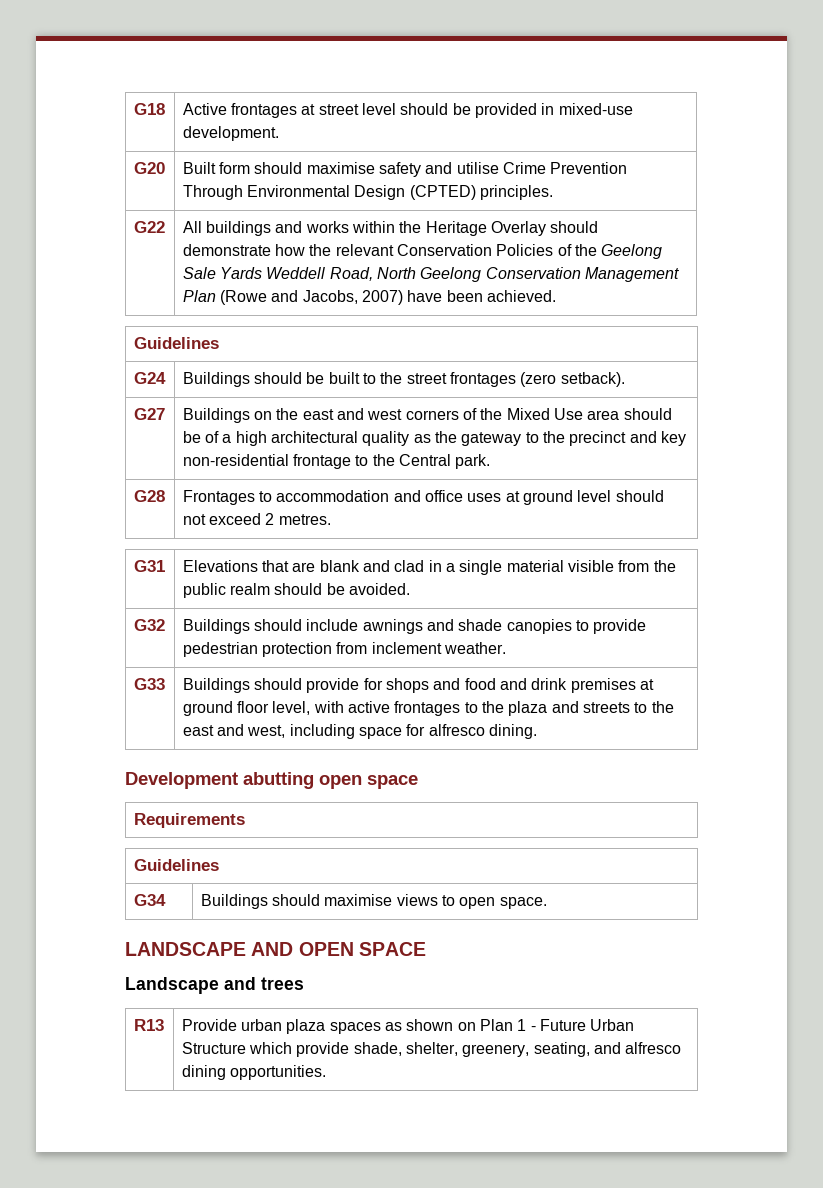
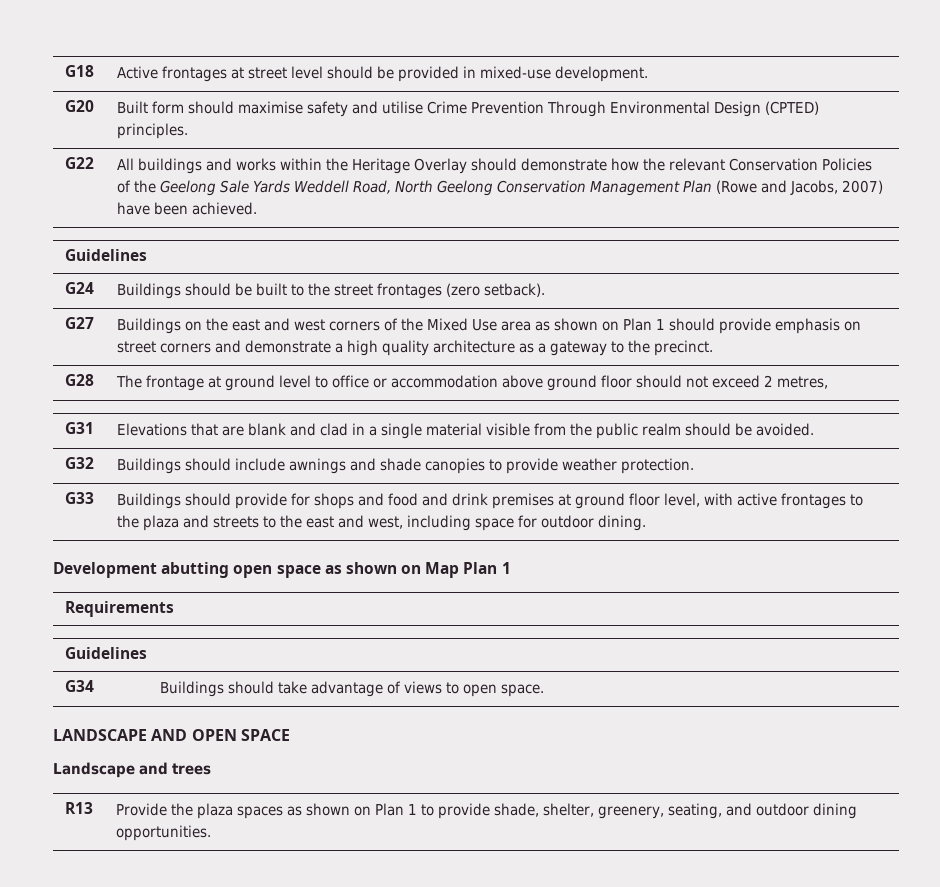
[623,408,672,420] [182,431,686,446] [182,454,491,469] [133,490,165,502] [182,490,612,505] should be of a high architectural quality as the gateway to the precinct and key non-residential frontage to the Central park. // G28 | Frontages to accommodation and office uses at ground level -> [534,318,861,334] [116,340,713,356] [64,374,94,386] [115,375,632,391] as shown on Plan 1 should provide emphasis on street corners and demonstrate a high quality architecture as a gateway to the precinct. // G28 | The frontage at ground level to office or accommodation above ground floor
[278,514,331,525] metres. -> [776,376,828,389] metres,
[182,642,507,657] pedestrian protection from inclement weather. -> [561,458,694,474] weather protection.
[428,724,485,736] alfresco -> [540,515,594,528] outdoor
(418, 782) none -> [324,562,511,578] as shown on Map Plan 1
[324,894,393,906] maximise -> [277,681,401,697] take advantage of
[241,1019,283,1031] urban -> [170,803,193,816] the
[530,1019,635,1031] [181,1042,293,1054] - Future Urban Structure which -> [420,804,434,816] to
[625,1042,682,1054] alfresco -> [755,803,809,816] outdoor

